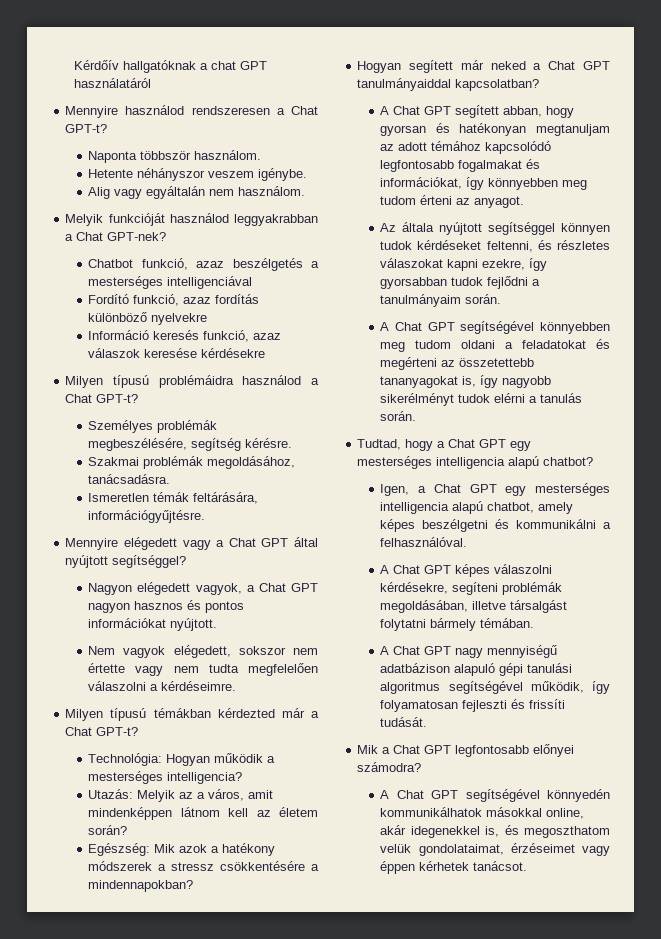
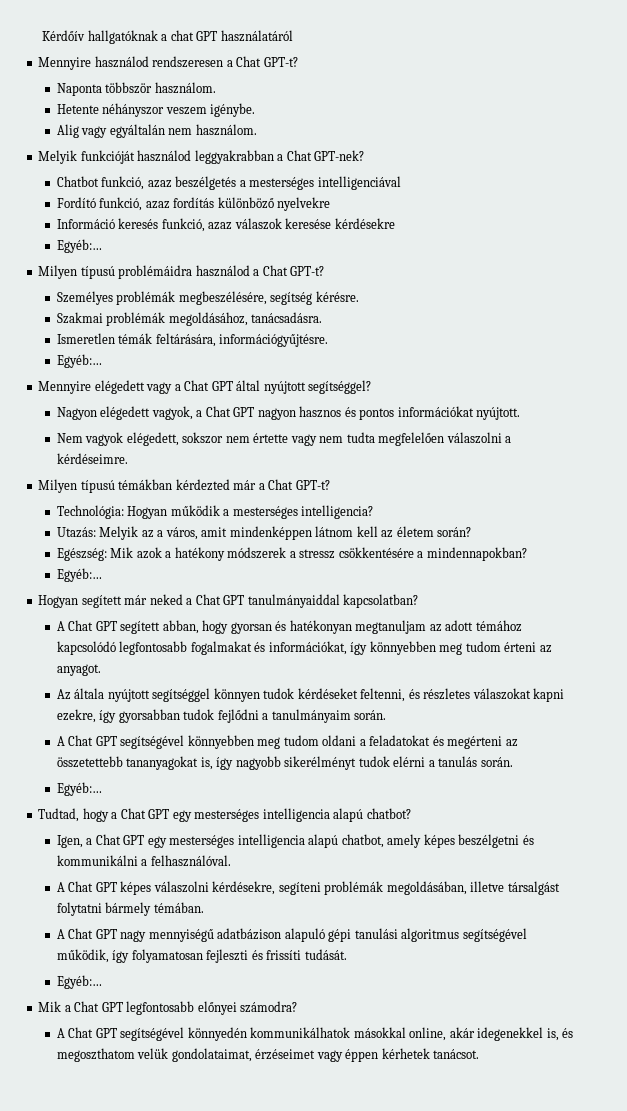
(266, 353) none -> [56,239,102,253] // Egyéb:…
(206, 516) none -> [56,354,102,368] // Egyéb:…
(194, 886) none -> [56,568,102,582] // Egyéb:…
(417, 416) none -> [56,782,102,796] // Egyéb:…
(428, 722) none -> [56,975,102,989] // Egyéb:…

